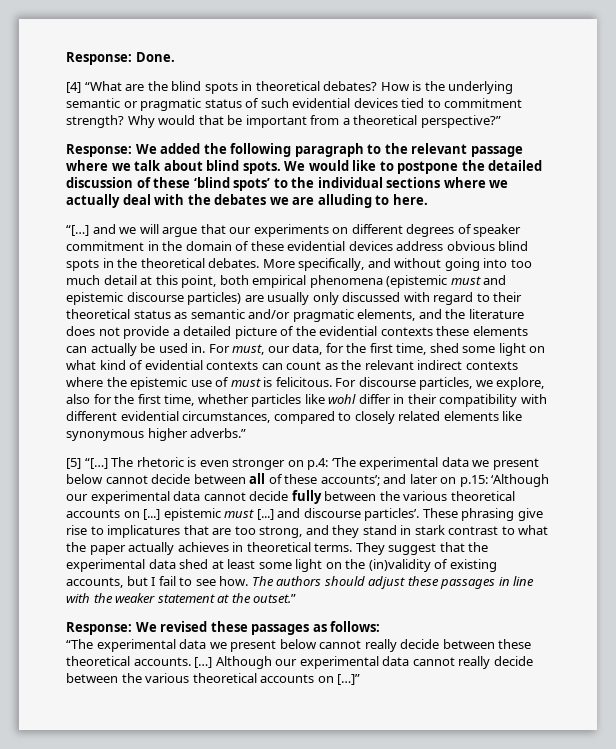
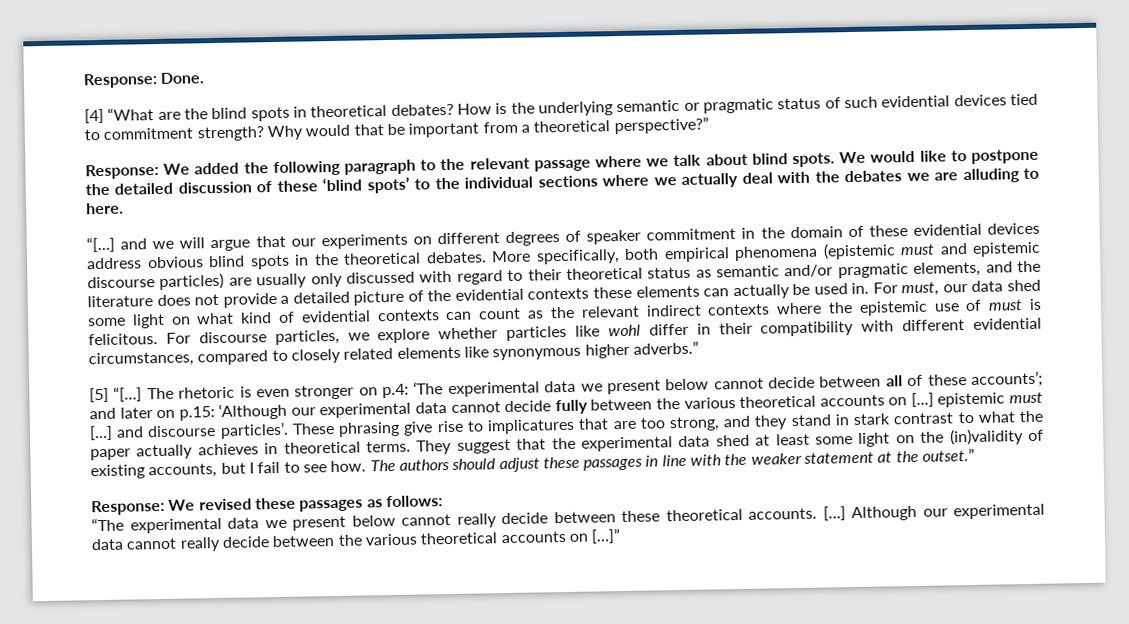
[367,258,532,271] [66,275,217,288] and without going into too much detail at this point, -> (620, 257) none
[292,343,427,355] data, for the first time, -> [971,280,1004,292] data
[496,377,545,390] [66,394,195,406] explore, also for the first time, -> [377,328,431,344] explore

